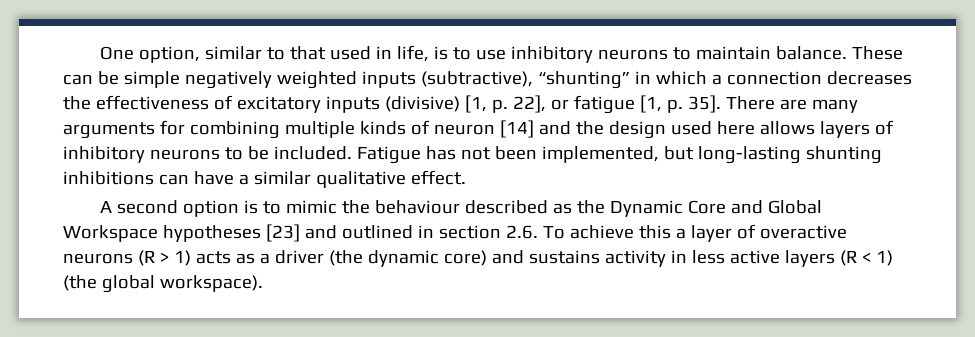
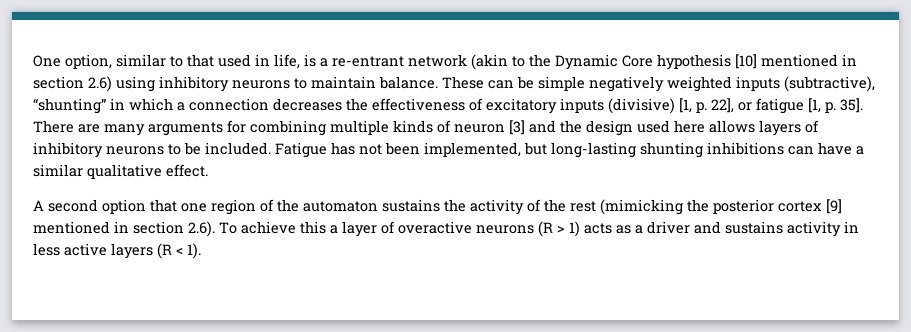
[453,47,507,60] to use -> [320,54,857,70] [33,76,155,92] a re-entrant network (akin to the Dynamic Core hypothesis [10] mentioned in section 2.6) using
[499,120,534,138] [14] -> [509,120,525,135] [3]
[244,200,823,217] [63,224,538,242] is to mimic the behaviour described as the Dynamic Core and Global Workspace hypotheses [23] and outlined in section 2.6. -> [150,199,842,215] [33,221,215,237] that one region of the automaton sustains the activity of the rest (mimicking the posterior cortex [9] mentioned in section 2.6).
[328,250,487,267] (the dynamic core) -> (690, 227) none
[875,250,893,266] [63,275,263,293] 1) (the global workspace). -> [187,243,201,259] 1).

